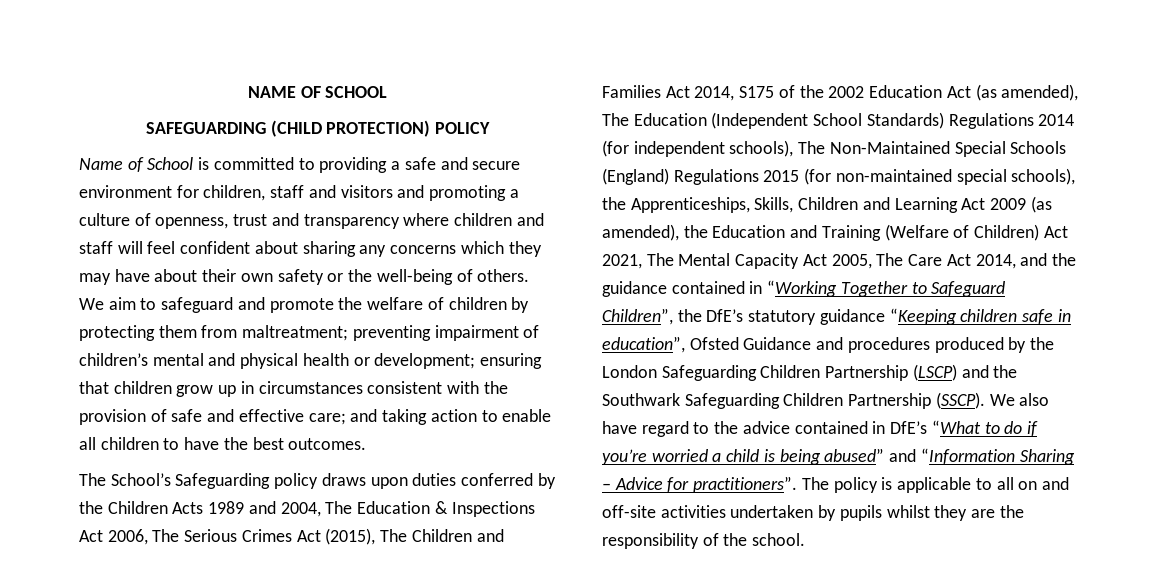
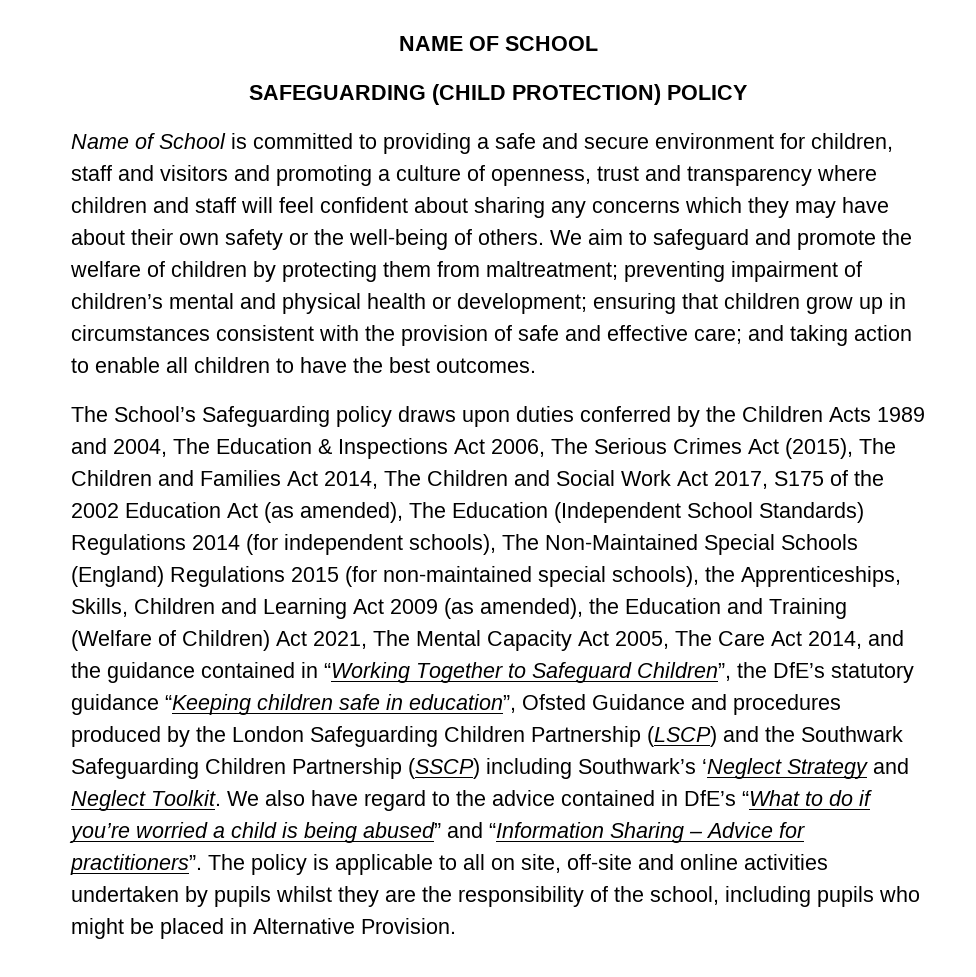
(735, 93) none -> [384,470,768,489] The Children and Social Work Act 2017,
[935,392,985,409] (SSCP). -> [408,758,909,779] [71,790,221,811] (SSCP) including Southwark’s ‘Neglect Strategy and Neglect Toolkit.
[1041,477,1069,490] [602,505,656,518] and off-site -> [521,854,738,873] site, off-site and online
[752,533,806,546] school. -> [650,886,920,907] [71,918,456,939] school, including pupils who might be placed in Alternative Provision.

